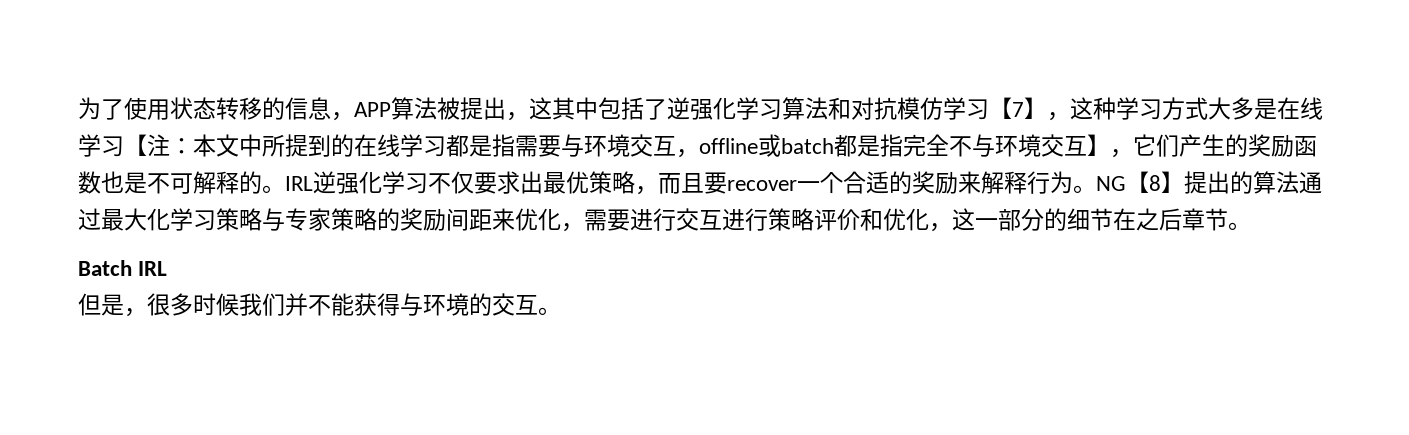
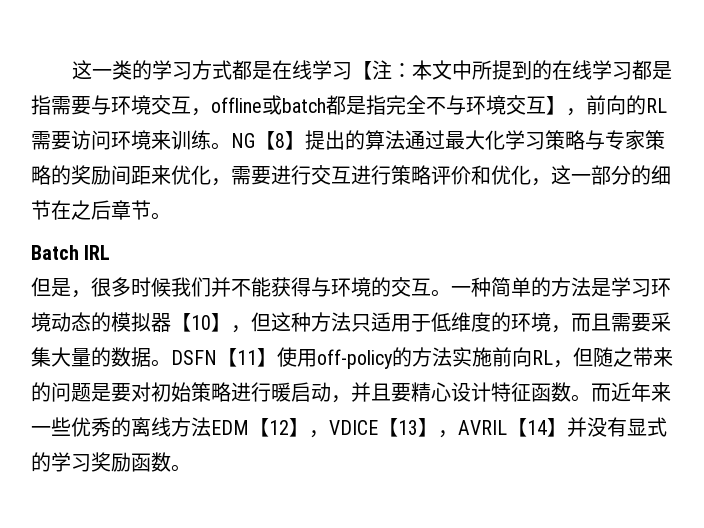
[78,97,1116,121] 为了使用状态转移的信息，APP算法被提出，这其中包括了逆强化学习算法和对抗模仿学习【7】，这种 -> [71,60,152,80] 这一类的
[1208,97,1254,120] 大多 -> [231,60,252,80] 都
[1133,134,1317,157] [78,171,1073,195] 它们产生的奖励函数也是不可解释的。IRL逆强化学习不仅要求出最优策略，而且要recover一个合适的奖励来解释行为 -> [586,95,667,115] [31,130,211,150] 前向的RL需要访问环境来训练
(561, 311) none -> [451,277,671,297] [31,312,671,333] [31,347,673,369] [31,382,671,403] [31,417,667,438] [31,452,191,472] 一种简单的方法是学习环境动态的模拟器【10】，但这种方法只适用于低维度的环境，而且需要采集大量的数据。DSFN【11】使用off-policy的方法实施前向RL，但随之带来的问题是要对初始策略进行暖启动，并且要精心设计特征函数。而近年来一些优秀的离线方法EDM【12】，VDICE【13】，AVRIL【14】并没有显式的学习奖励函数。

